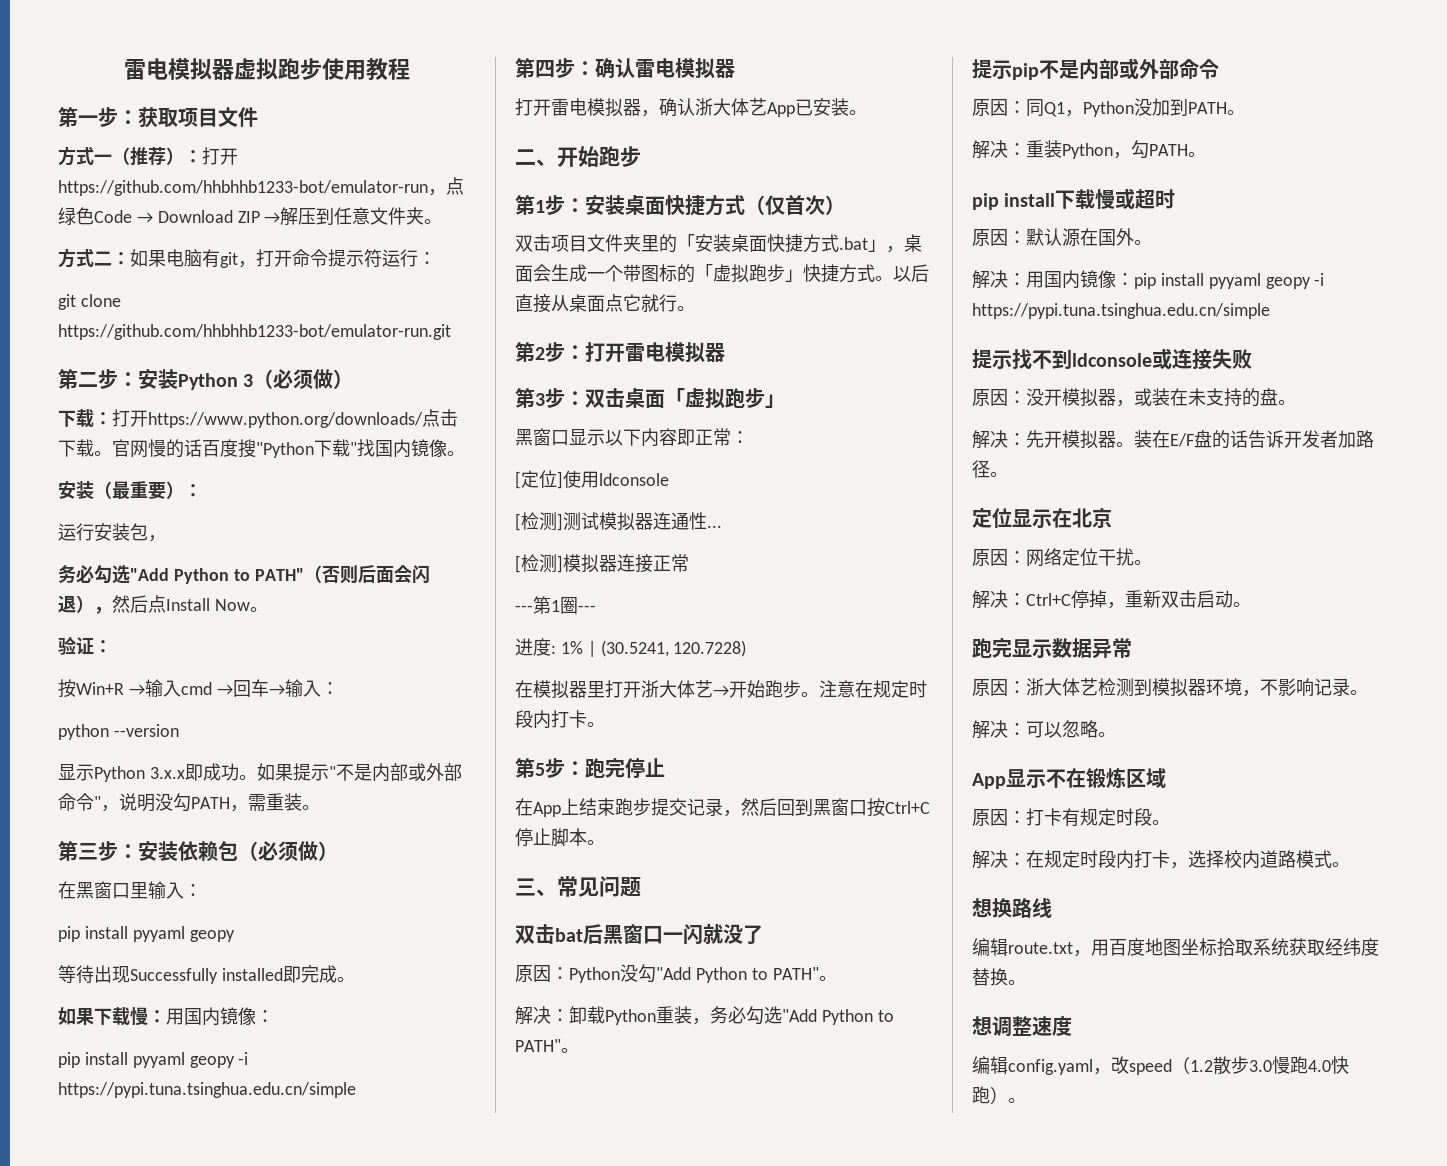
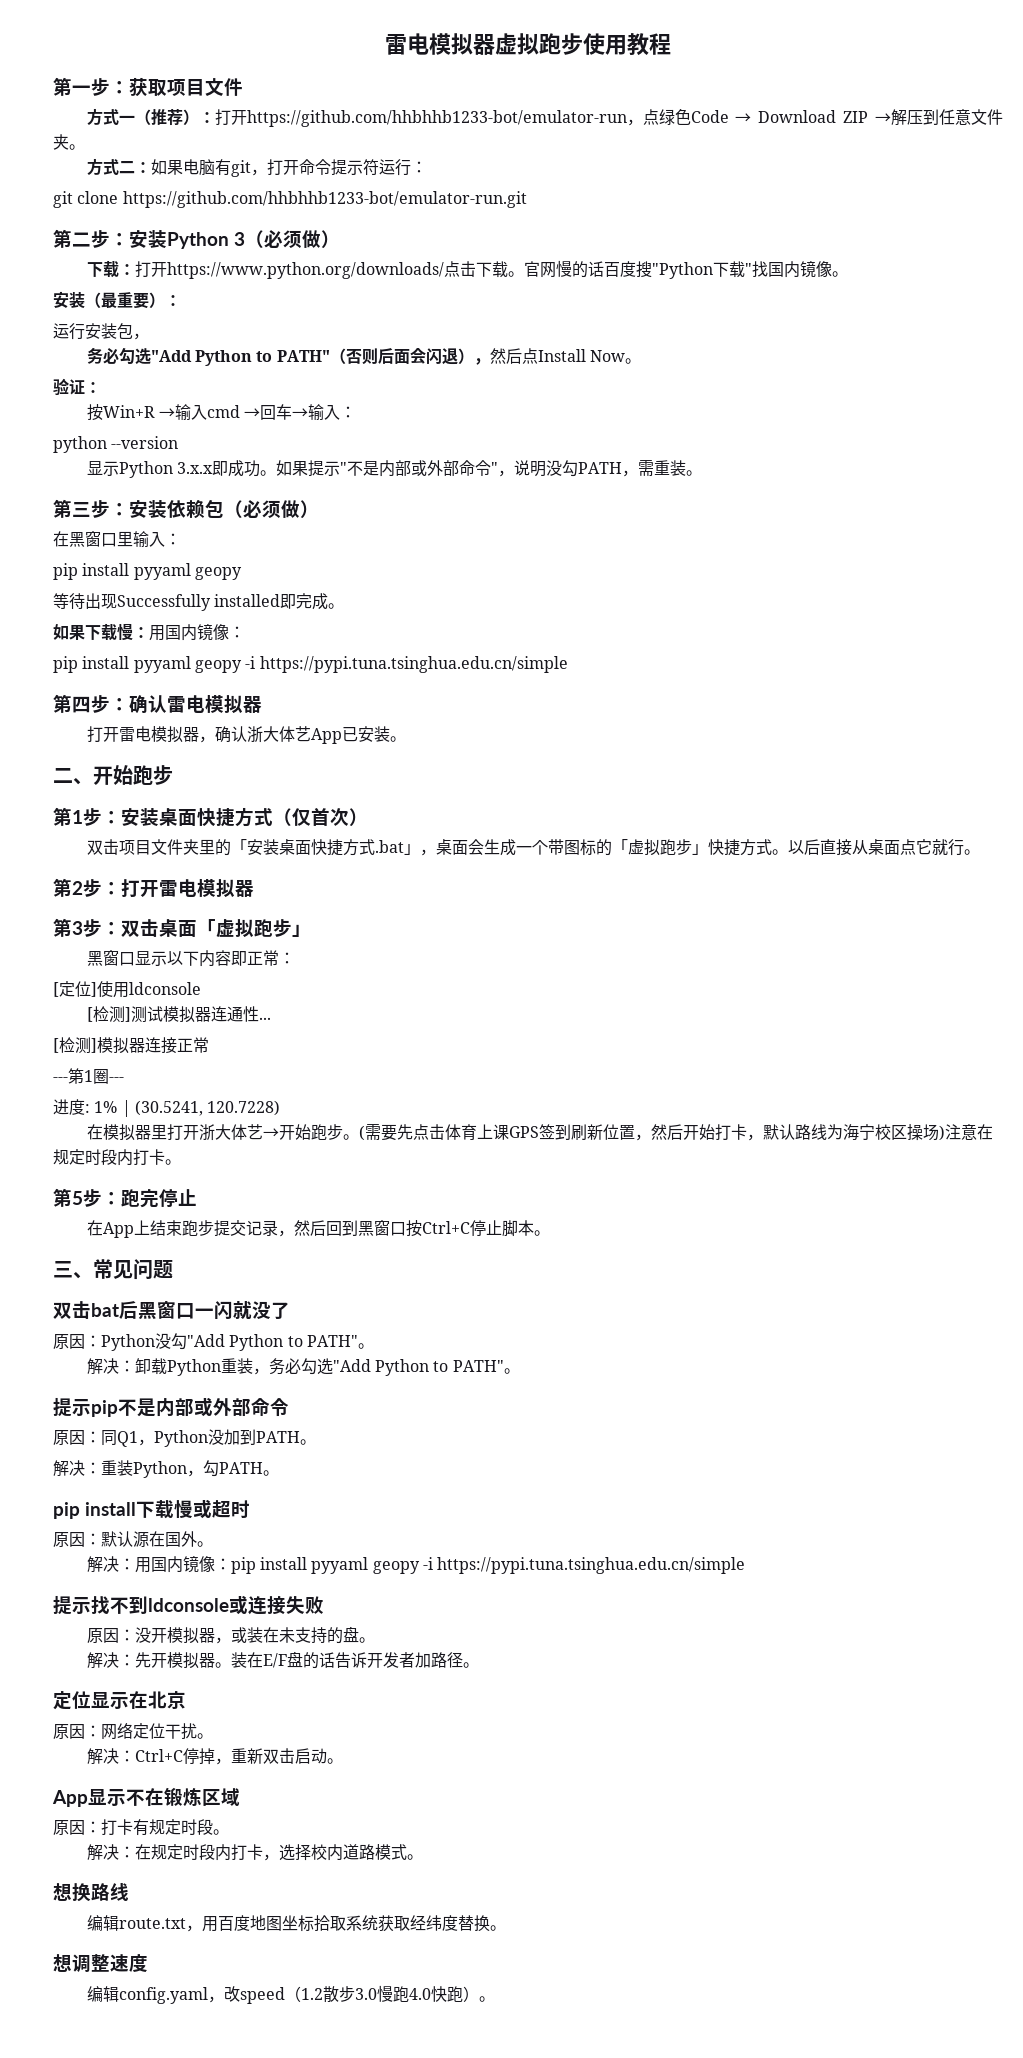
(819, 694) none -> [358,1124,945,1141] (需要先点击体育上课GPS签到刷新位置，然后开始打卡，默认路线为海宁校区操场)
[972,638,1132,659] [972,678,1368,697] [972,720,1116,739] // 跑完显示数据异常 // 原因：浙大体艺检测到模拟器环境，不影响记录。 // 解决：可以忽略。 -> (343, 1761) none

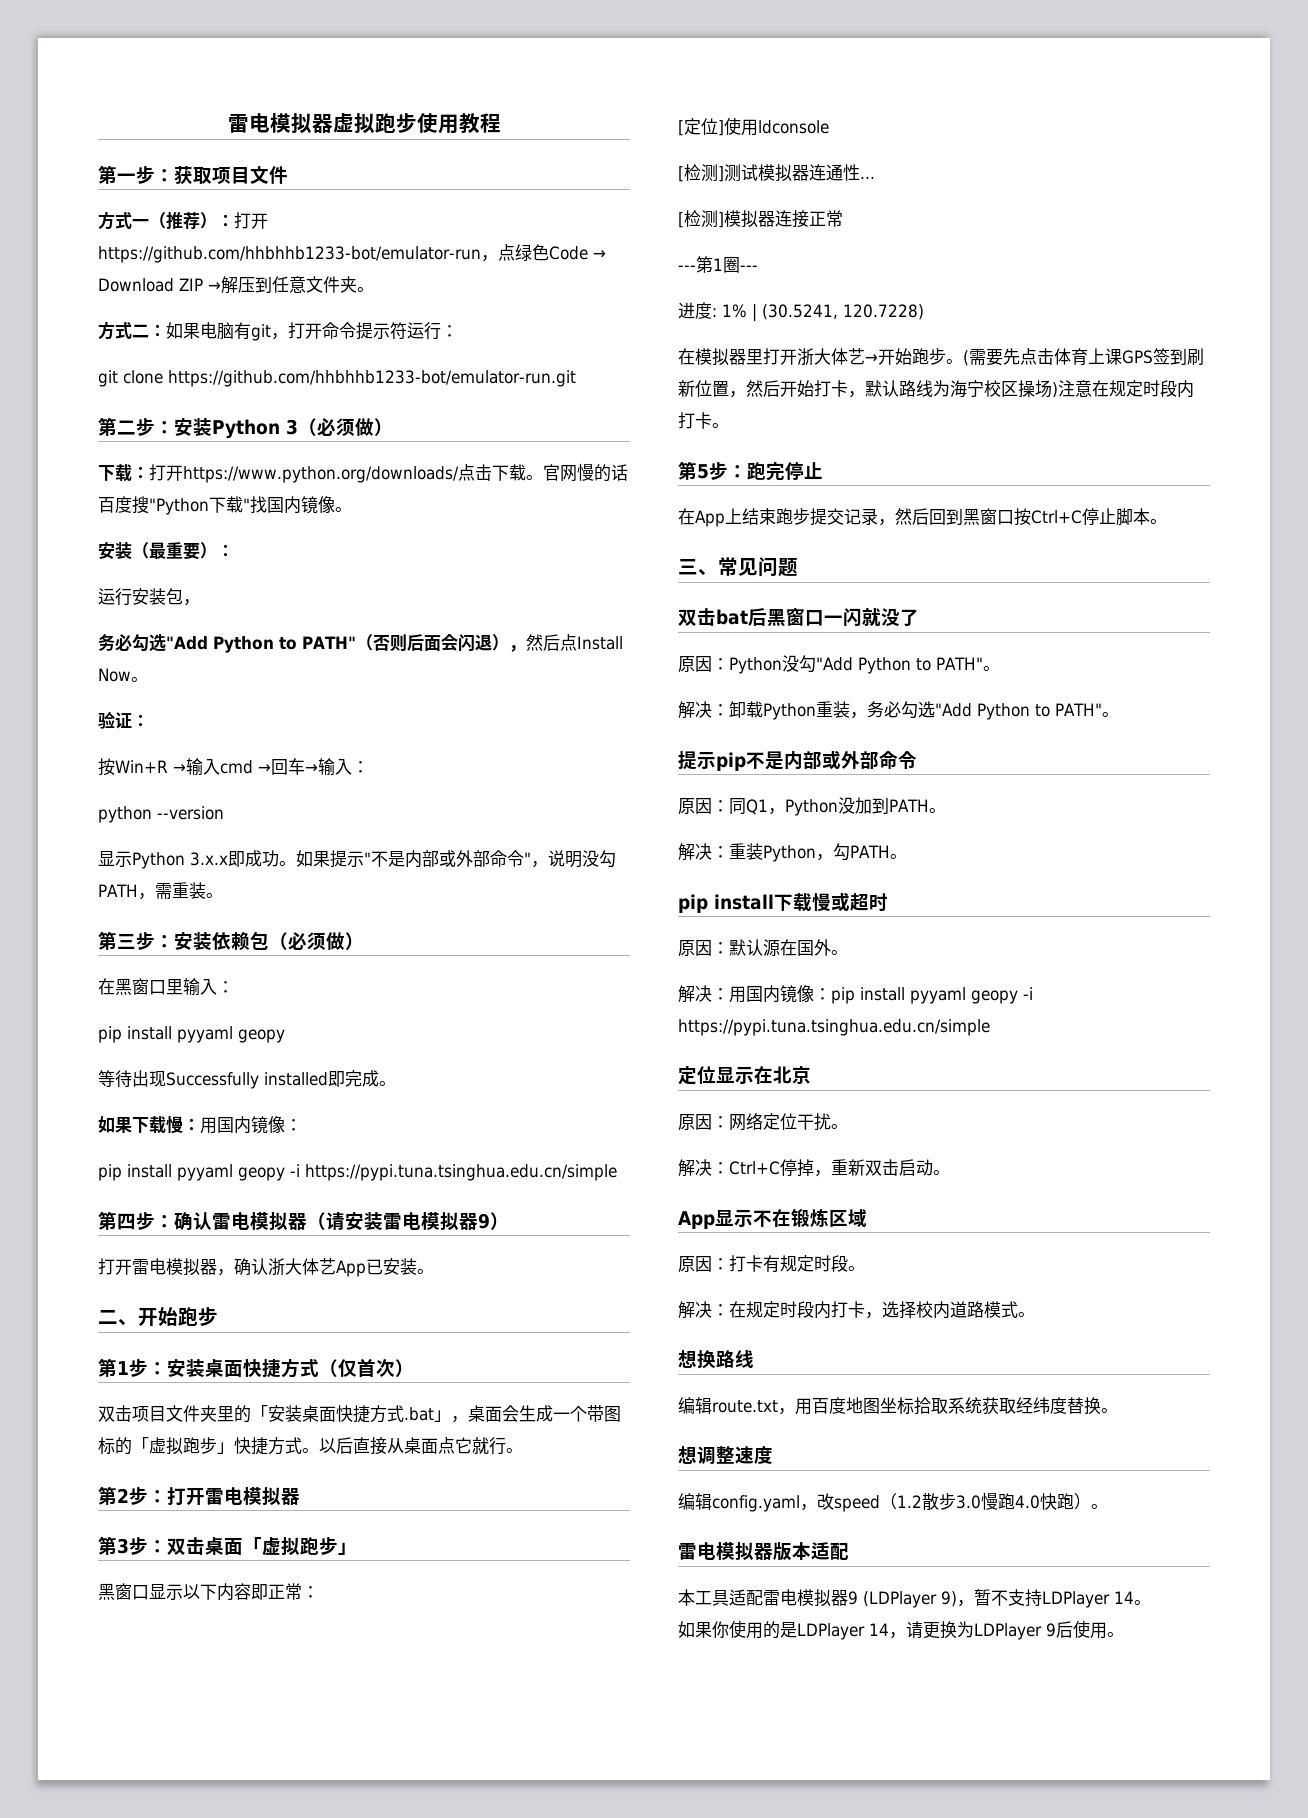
(262, 704) none -> [307,1212,509,1231] （请安装雷电模拟器9）
[53,1595,324,1615] [86,1626,375,1644] [86,1651,479,1669] // 提示找不到ldconsole或连接失败 // 原因：没开模拟器，或装在未支持的盘。 // 解决：先开模拟器。装在E/F盘的话告诉开发者加路径。 -> (990, 1027) none
(495, 1999) none -> [678,1542,849,1561] [678,1589,1151,1608] [678,1620,1124,1640] // 雷电模拟器版本适配 // 本工具适配雷电模拟器9 (LDPlayer 9)，暂不支持LDPlayer 14。 // 如果你使用的是LDPlayer 14，请更换为LDPlayer 9后使用。

